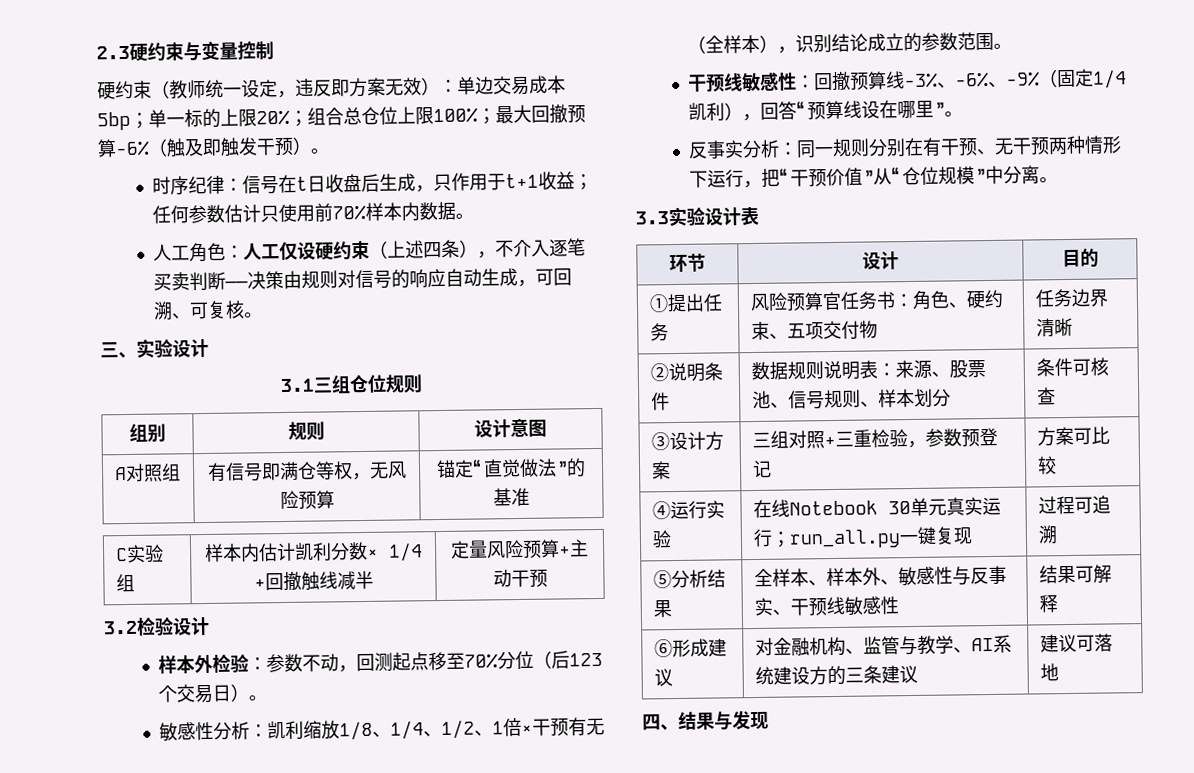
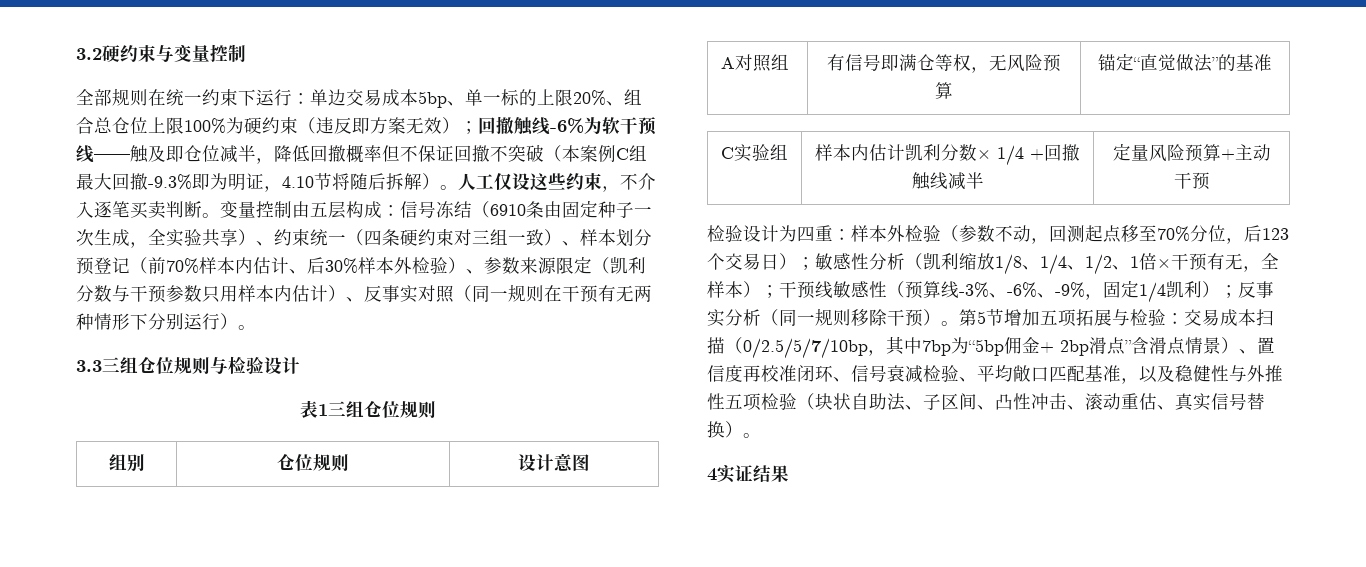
[96,45,130,60] 2.3 -> [76,48,102,60] 3.2
[97,75,566,100] [97,104,586,131] [97,136,330,158] [152,171,594,196] [152,201,475,224] [153,239,479,263] 硬约束（教师统一设定，违反即方案无效）：单边交易成本5bp；单一标的上限20%；组合总仓位上限100%；最大回撤预算-6%（触及即触发干预）。 // 时序纪律：信号在t日收盘后生成，只作用于t+1收益；任何参数估计只使用前70%样本内数据。 // 人工角色：人工仅设硬约束（上述四条） -> [76,88,642,108] [76,116,657,136] [76,144,647,164] [76,173,602,192] 全部规则在统一约束下运行：单边交易成本5bp、单一标的上限20%、组合总仓位上限100%为硬约束（违反即方案无效）；回撤触线-6%为软干预线——触及即仓位减半，降低回撤概率但不保证回撤不突破（本案例C组最大回撤-9.3%即为明证，4.10节将随后拆解）。人工仅设这些约束
[225,267,573,290] [153,300,264,320] [100,338,209,359] [280,378,315,393] ——决策由规则对信号的响应自动生成，可回溯、可复核。 // 三、实验设计 // 3.1 -> [202,200,652,219] [76,229,652,248] [76,256,646,275] [76,284,652,303] [76,313,256,330] [76,356,300,375] [299,400,328,418] 。变量控制由五层构成：信号冻结（6910条由固定种子一次生成，全实验共享）、约束统一（四条硬约束对三组一致）、样本划分预登记（前70%样本内估计、后30%样本外检验）、参数来源限定（凯利分数与干预参数只用样本内估计）、反事实对照（同一规则在干预有无两种情形下分别运行）。 // 3.3三组仓位规则与检验设计 // 表1
(166, 433) none -> [277,454,313,471] 仓位
[103,616,210,636] [158,653,268,674] 3.2检验设计 // 样本外检验： -> [707,225,959,242] 检验设计为四重：样本外检验（
[533,650,553,669] （ -> [1226,238,1244,244] ，
[248,695,268,701] 。 // -> [797,257,815,270] ；
[249,724,269,738] ： -> [905,253,923,270] （
[687,35,707,54] （ -> [1243,266,1261,272] ，
[777,32,1013,54] [688,71,852,93] ，识别结论成立的参数范围。 // 干预线敏感性：回撤 -> [761,281,905,299] ；干预线敏感性（
[1038,69,1059,88] （ -> [1085,294,1103,300] ，
[742,99,964,122] ，回答“预算线设在哪里”。 // -> [1220,285,1238,298] ；
[778,135,1123,159] [689,165,1059,189] [635,206,759,227] [669,253,706,273] [862,251,899,270] [1061,248,1099,268] [649,293,724,313] [650,323,670,342] [750,289,1005,312] [751,320,879,341] [1035,288,1110,308] [1036,317,1074,338] [650,362,724,382] [651,392,671,411] [751,359,987,381] [752,388,952,410] [1036,357,1110,377] [1037,387,1057,405] [651,431,725,451] [651,461,672,480] [752,427,999,449] [752,459,773,479] [1037,426,1111,447] [1037,456,1058,475] [652,500,726,520] [652,530,673,549] [753,496,1002,519] [753,526,974,549] [1038,495,1112,515] [1038,525,1059,544] [653,569,727,589] [653,600,673,618] [754,565,1008,588] [754,596,900,617] [1039,564,1113,584] [1039,594,1059,613] [654,638,728,658] [654,668,674,687] [755,634,1013,657] [755,664,919,686] [1040,633,1114,653] [1040,663,1060,682] [642,710,769,731] ：同一规则分别在有干预、无干预两种情形下运行，把“干预价值”从“仓位规模”中分离。 // 3.3实验设计表 // 环节 | 设计 | 目的 // ①提出任务 | 风险预算官任务书：角色、硬约束、五项交付物 | 任务边界清晰 // ②说明条件 | 数据规则说明表：来源、股票池、信号规则、样本划分 | 条件可核查 // ③设计方案 | 三组对照+三重检验，参数预登记 | 方案可比较 // ④运行实验 | 在线Notebook 30单元真实运行；run_all.py一键复现 | 过程可追溯 // ⑤分析结果 | 全样本、样本外、敏感性与反事实、干预线敏感性 | 结果可解释 // ⑥形成建议 | 对金融机构、监管与教学、AI系统建设方的三条建议 | 建议可落地 // 四、结果与发现 -> [761,308,1274,327] [707,336,1275,359] [707,365,1283,384] [707,393,1265,411] [707,421,761,438] [707,465,789,483] （同一规则移除干预）。第5节增加五项拓展与检验：交易成本扫描（0/2.5/5/7/10bp，其中7bp为“5bp佣金+ 2bp滑点”含滑点情景）、置信度再校准闭环、信号衰减检验、平均敞口匹配基准，以及稳健性与外推性五项检验（块状自助法、子区间、凸性冲击、滚动重估、真实信号替换）。 // 4实证结果

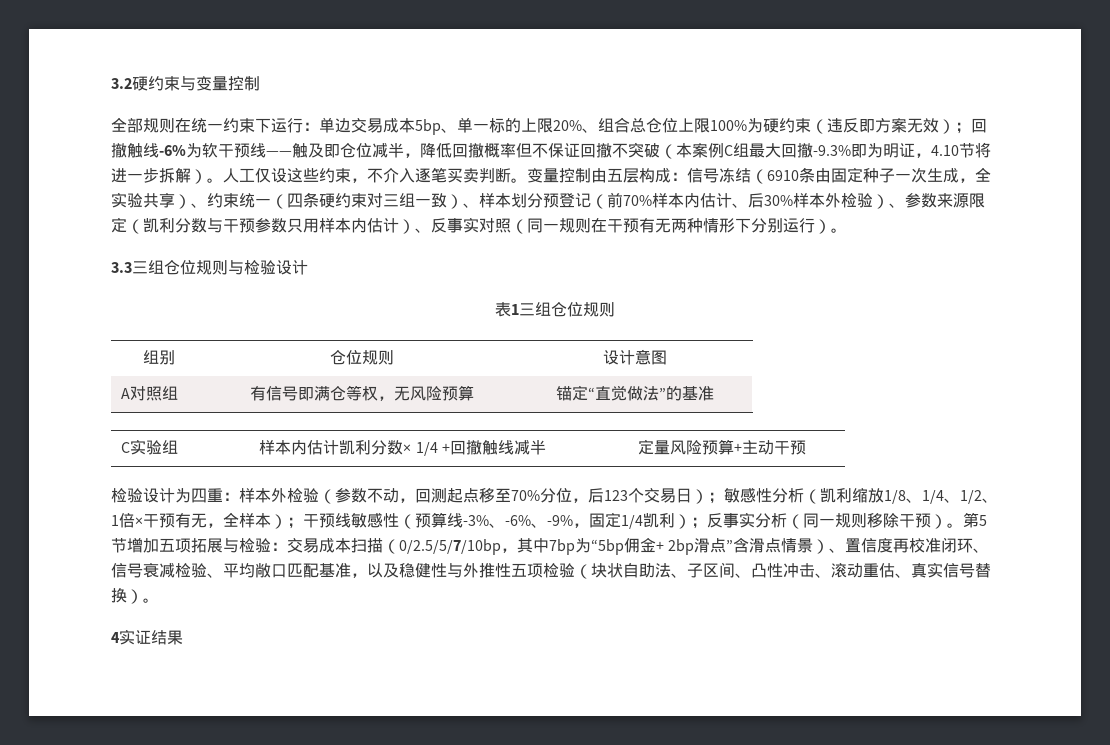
[350,173,386,190] 随后 -> [111,168,159,183] 进一步

